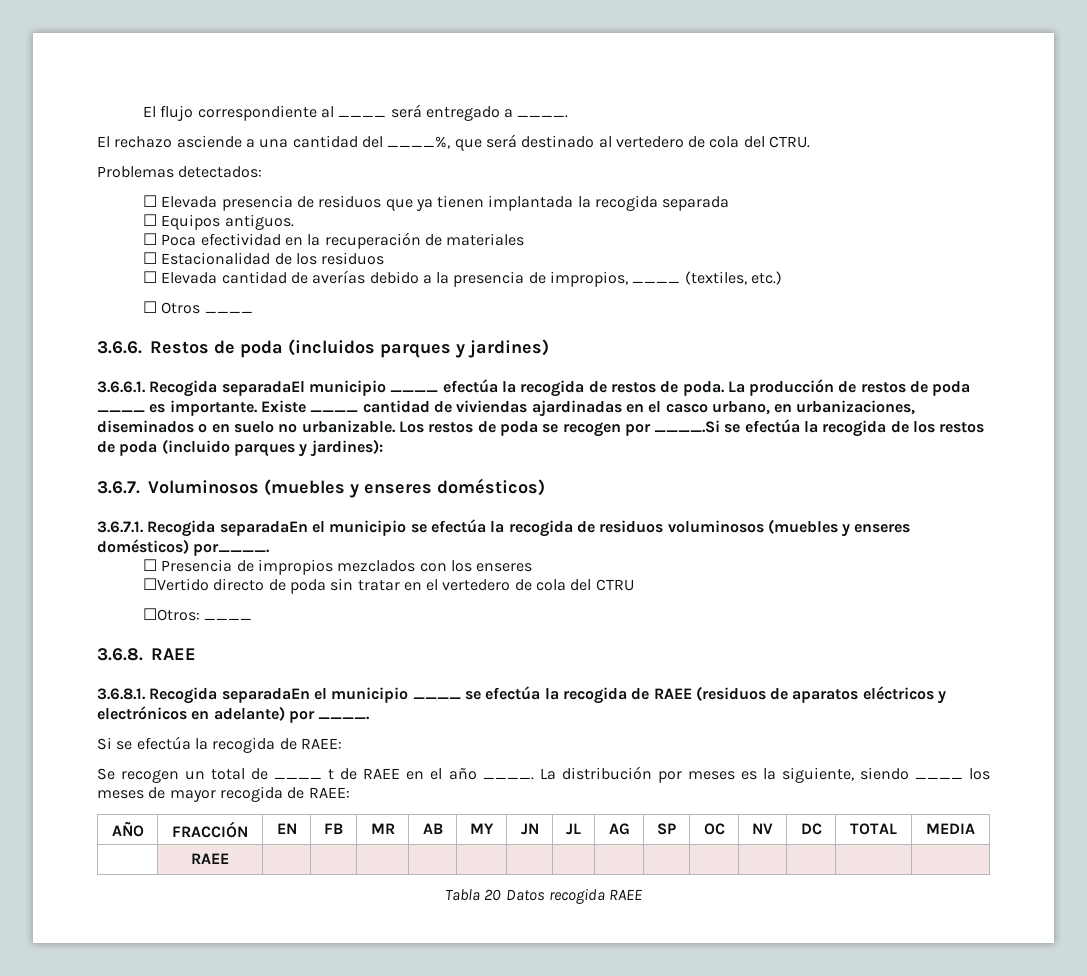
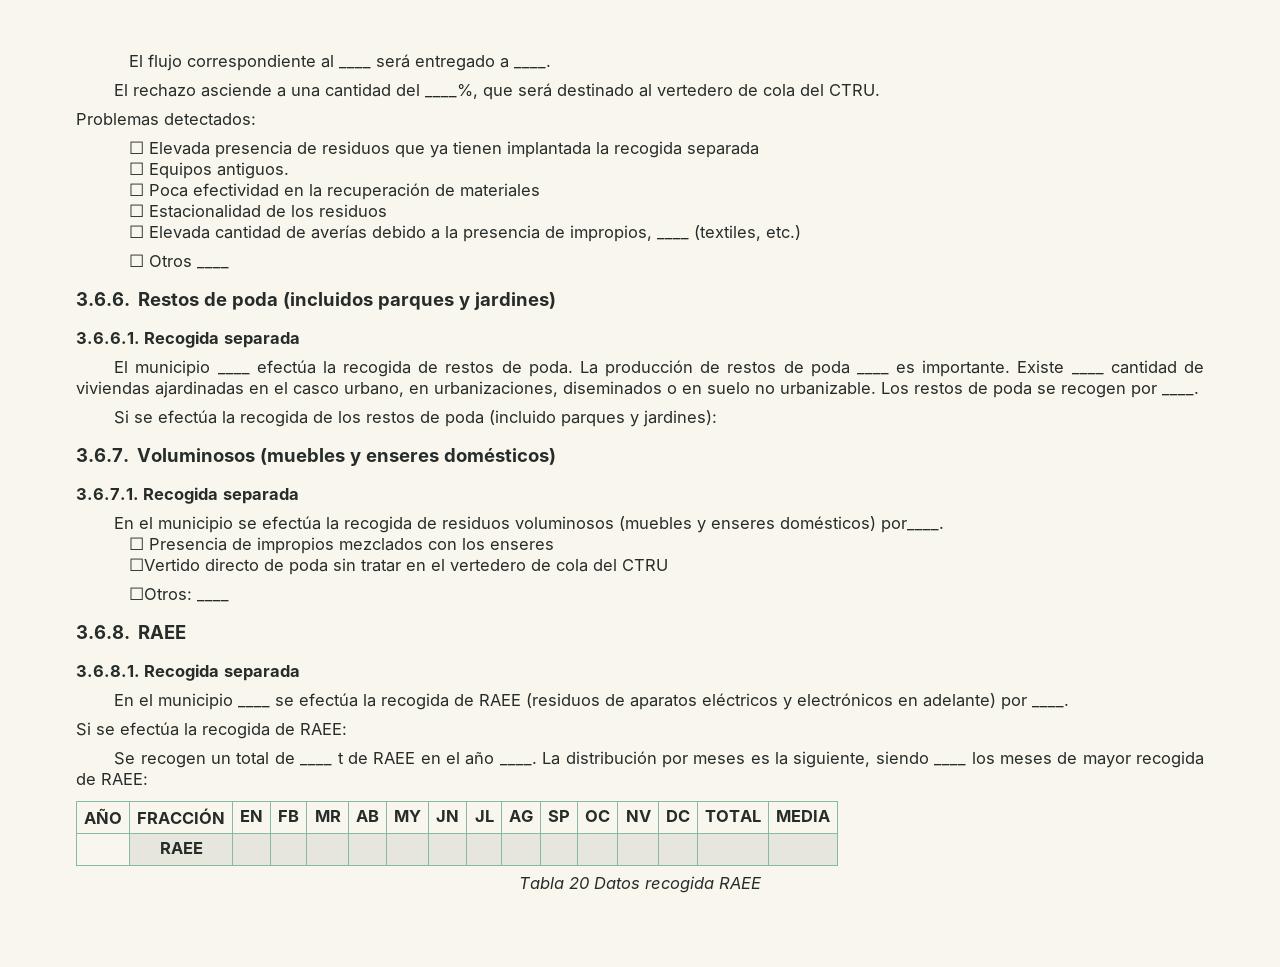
[221,381,305,396] separadaEl -> [223,332,300,348] [114,361,129,373] separada // El
[654,420,721,433] ____.Si -> [1162,391,1199,396] [114,410,130,424] ____. // Si
[219,521,308,536] separadaEn -> [222,488,299,504] [114,517,135,529] separada // En
[221,688,310,703] separadaEn -> [223,665,300,681] [114,694,135,706] separada // En

